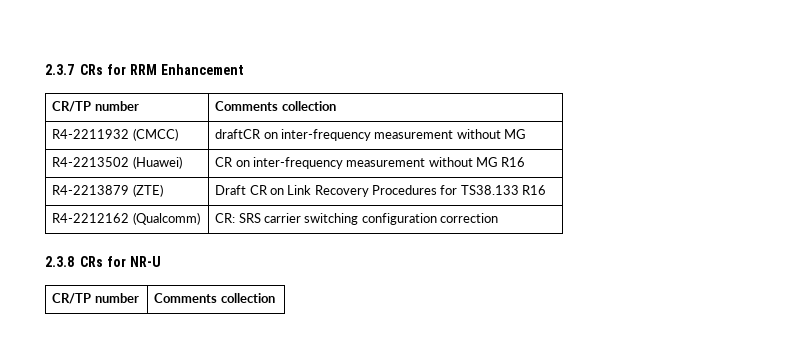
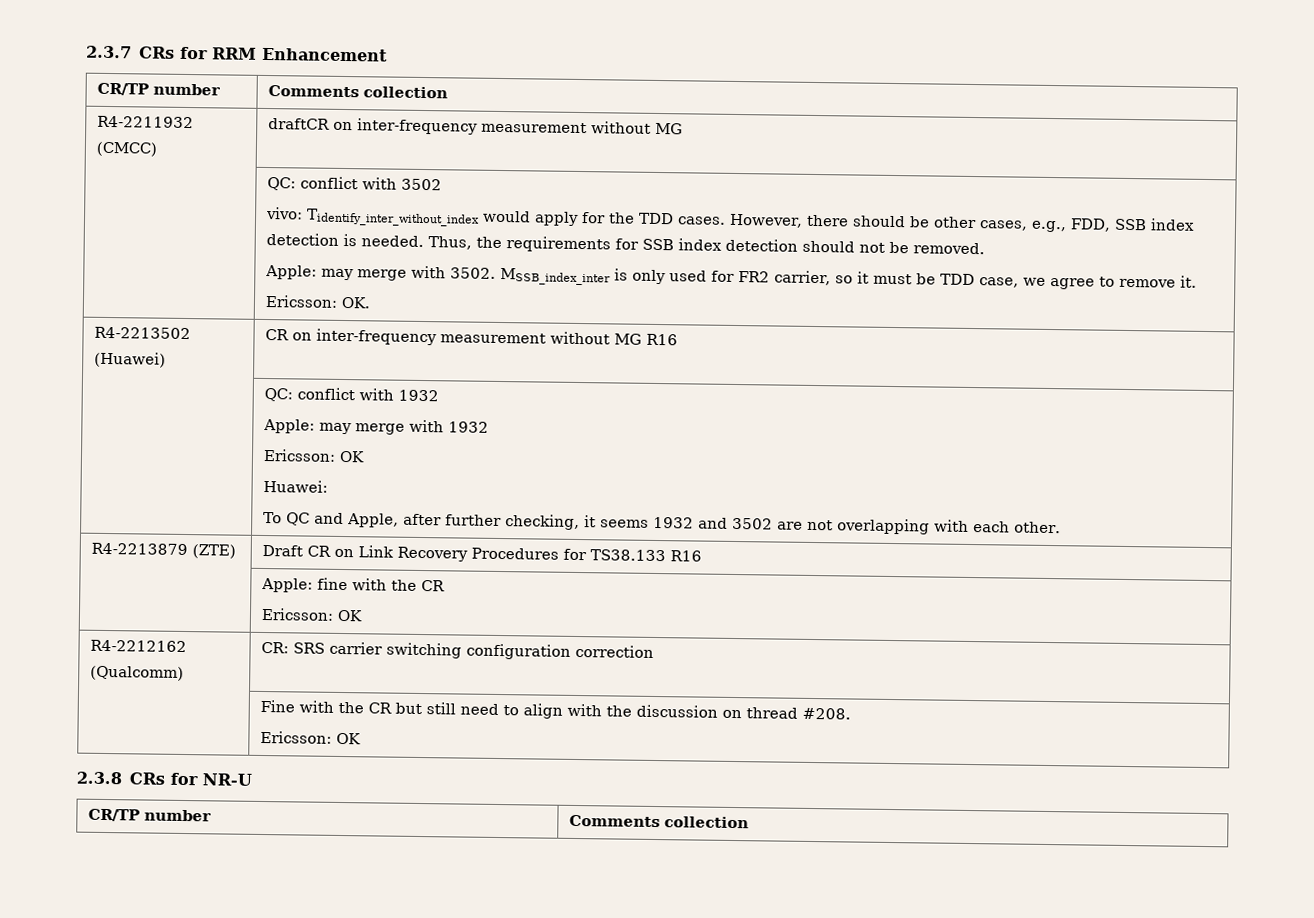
(527, 134) none -> [266,176,442,191] [265,206,1196,233] [265,232,985,255] [264,264,1198,290] [264,294,371,309] // | QC: conflict with 3502 // vivo: Tidentify_inter_without_index would apply for the TDD cases. However, there should be other cases, e.g., FDD, SSB index detection is needed. Thus, the requirements for SSB index detection should not be removed. // Apple: may merge with 3502. MSSB_index_inter is only used for FR2 carrier, so it must be TDD case, we agree to remove it. // Ericsson: OK.
(526, 162) none -> [263,387,439,402] [262,418,489,435] [262,448,365,463] [262,479,328,493] [262,511,1062,535] // | QC: conflict with 1932 // Apple: may merge with 1932 // Ericsson: OK // Huawei: // To QC and Apple, after further checking, it seems 1932 and 3502 are not overlapping with each other.
(547, 190) none -> [260,577,445,593] [260,607,363,622] // | Apple: fine with the CR // Ericsson: OK
(499, 218) none -> [259,699,851,720] [259,730,361,745] // | Fine with the CR but still need to align with the discussion on thread #208. // Ericsson: OK

